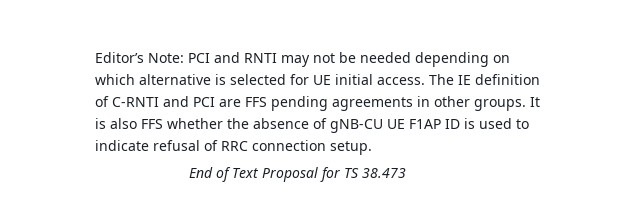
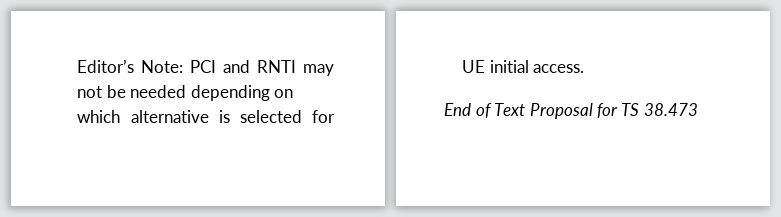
[429,74,541,85] [95,96,541,111] [95,118,530,133] [95,140,373,155] The IE definition of C-RNTI and PCI are FFS pending agreements in other groups. It is also FFS whether the absence of gNB-CU UE F1AP ID is used to indicate refusal of RRC connection setup. -> (585, 68) none

